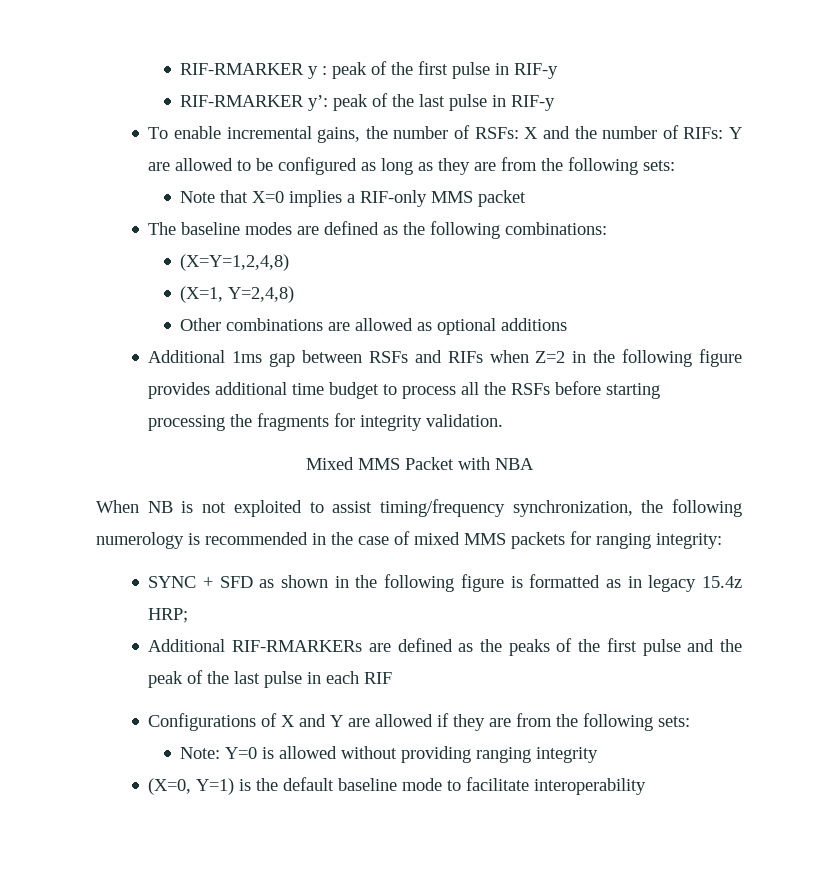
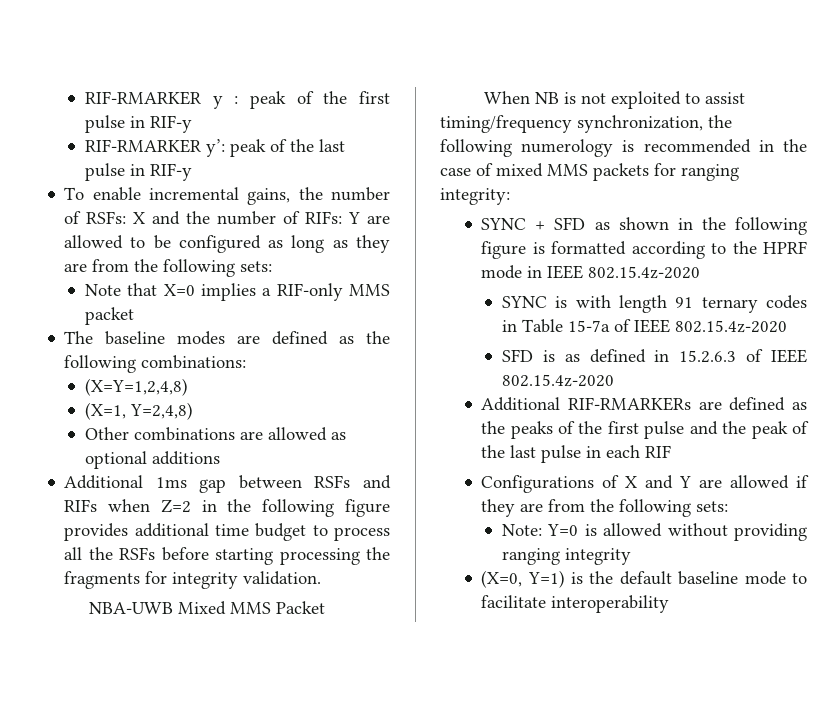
(504, 420) none -> [88,602,173,614] NBA-UWB
[457,457,534,470] with NBA -> (325, 607) none
[605,575,742,592] [148,608,189,623] as in legacy 15.4z HRP; -> [631,241,807,259] [481,265,701,279] [502,295,807,313] [502,319,788,333] [502,349,807,363] [502,374,615,387] according to the HPRF mode in IEEE 802.15.4z-2020 // SYNC is with length 91 ternary codes in Table 15-7a of IEEE 802.15.4z-2020 // SFD is as defined in 15.2.6.3 of IEEE 802.15.4z-2020

